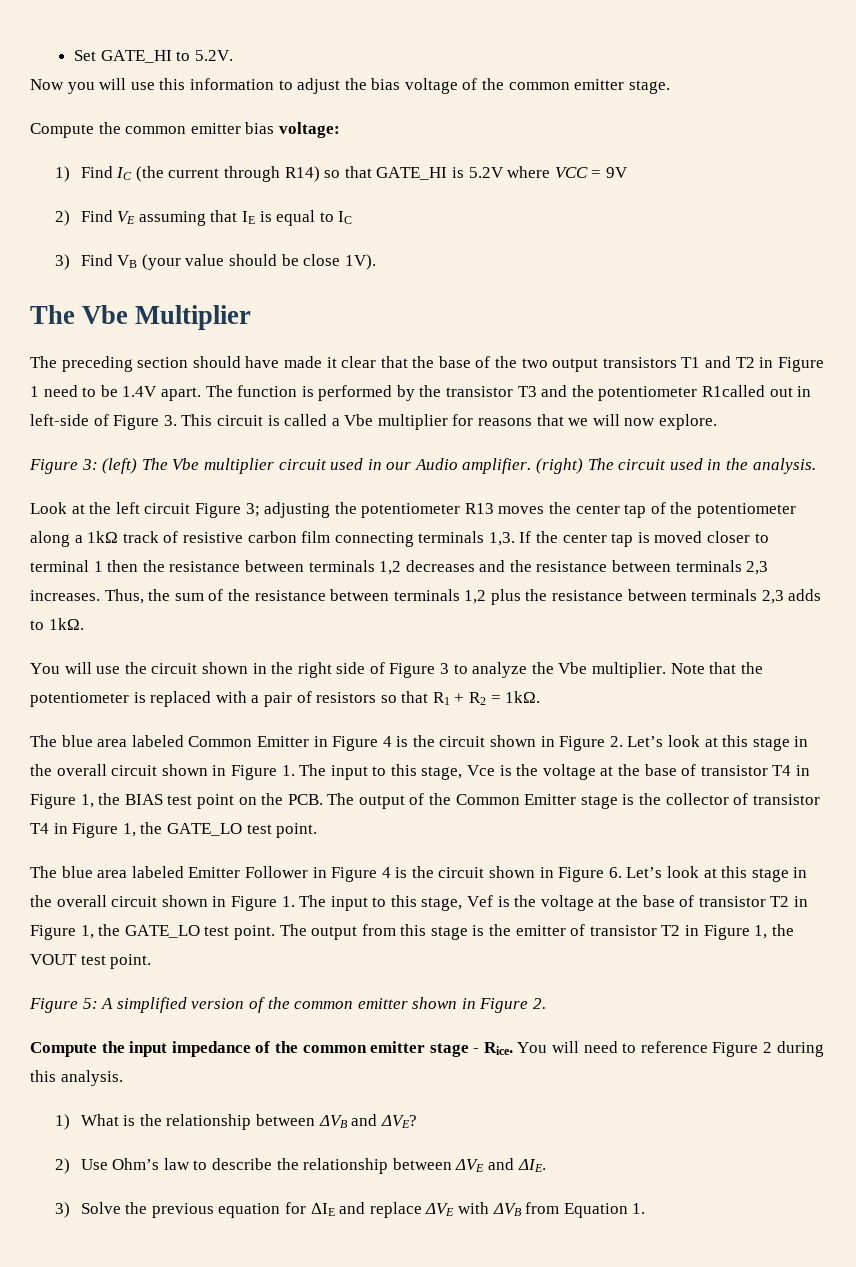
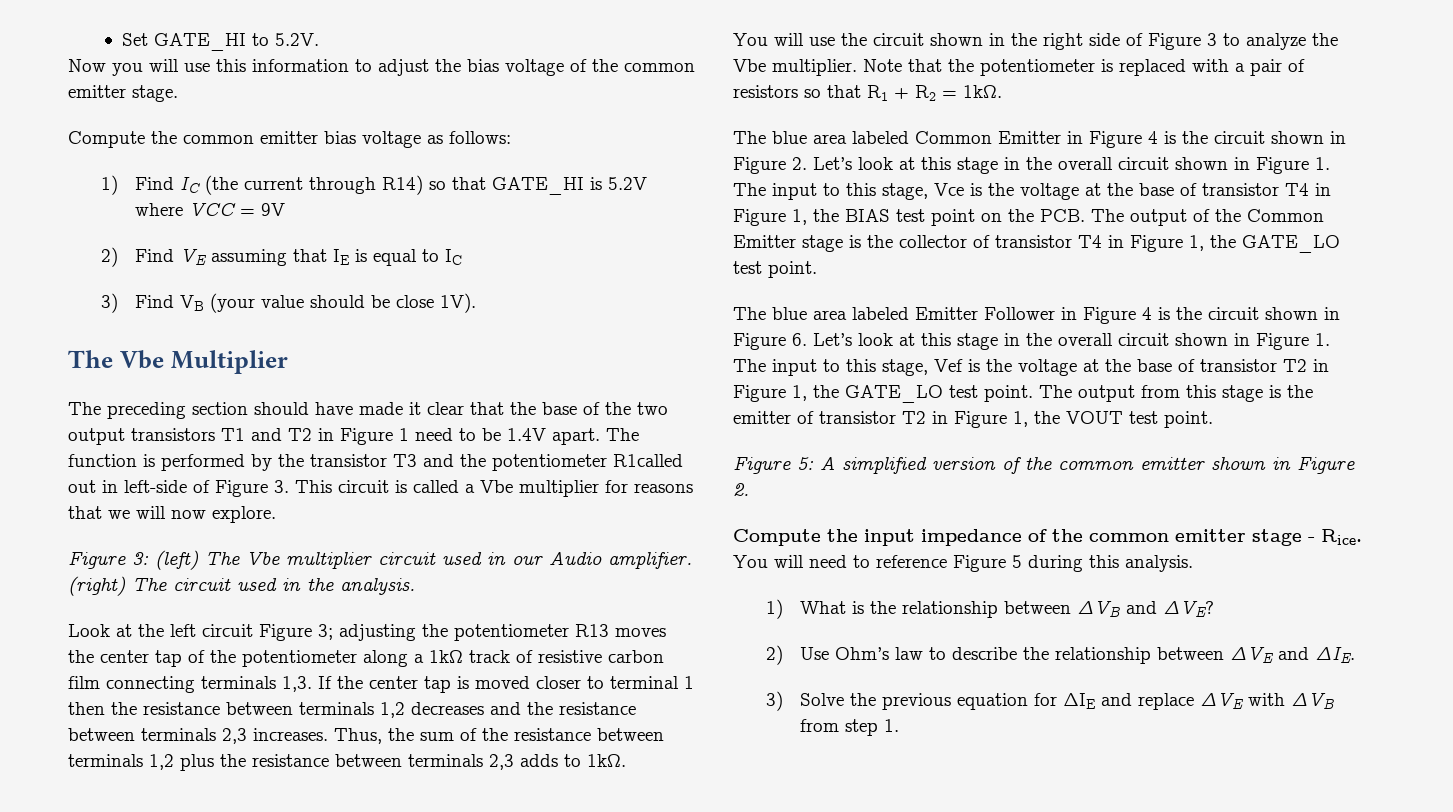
[278,122,340,138] voltage: -> [362,131,511,148] voltage as follows:
[763,1042,773,1053] 2 -> [1012,555,1022,568] 5
[563,1203,628,1218] Equation -> [844,719,878,736] step

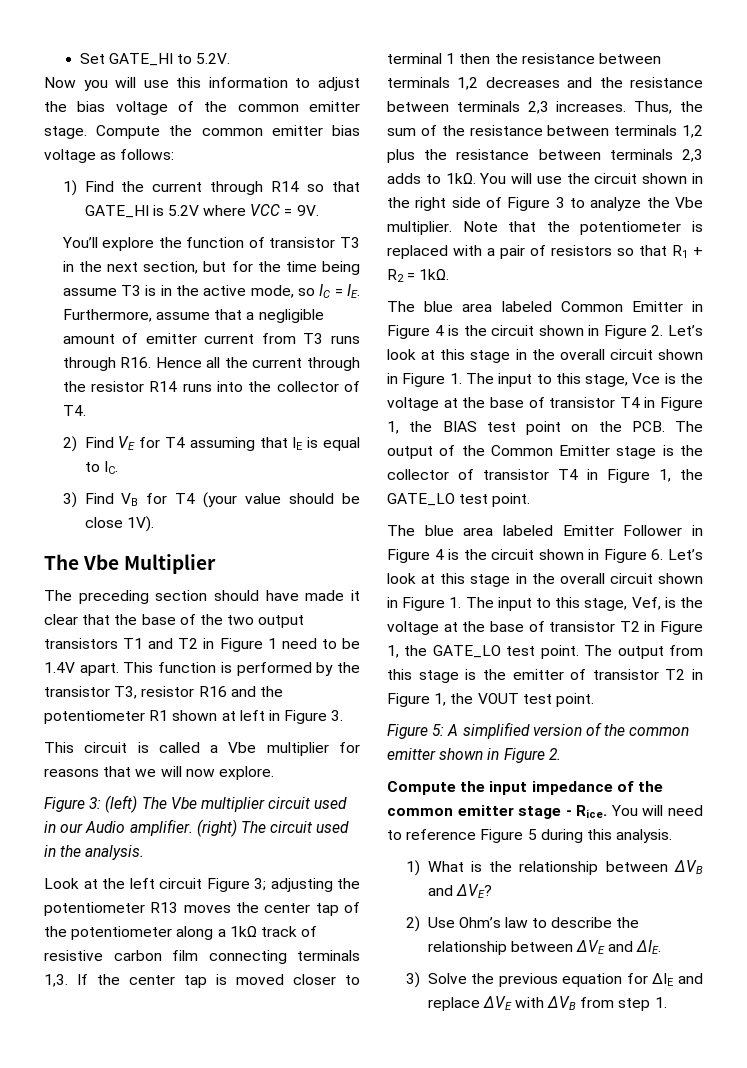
(178, 93) // -> (87, 132) none
[179,175,423,195] IC (the current through R14) -> [121,181,300,195] the current through R14
[260,203,285,216] 9V -> [296,205,319,216] [61,237,360,251] [62,261,360,275] [62,284,360,298] [62,309,324,323] [62,333,360,344] [62,357,360,371] [62,381,360,392] [62,405,86,416] 9V. // You’ll explore the function of transistor T3 in the next section, but for the time being assume T3 is in the active mode, so IC = IE. Furthermore, assume that a negligible amount of emitter current from T3 runs through R16. Hence all the current through the resistor R14 runs into the collector of T4.
(206, 256) none -> [139,437,185,448] for T4
[444,249,462,265] IC -> [103,461,118,474] IC.
(204, 303) none -> [146,493,196,504] for T4
[606,428,639,441] The -> [123,662,154,673] This
[393,454,683,471] [68,480,210,493] T3 and the potentiometer R1called out in left-side of -> [114,686,283,699] [44,710,280,724] T3, resistor R16 and the potentiometer R1 shown at left in
(289, 486) none -> (344, 715) //
(626, 760) // -> (476, 178) none
[934,359,963,372] Vef -> [631,597,661,610] Vef,

